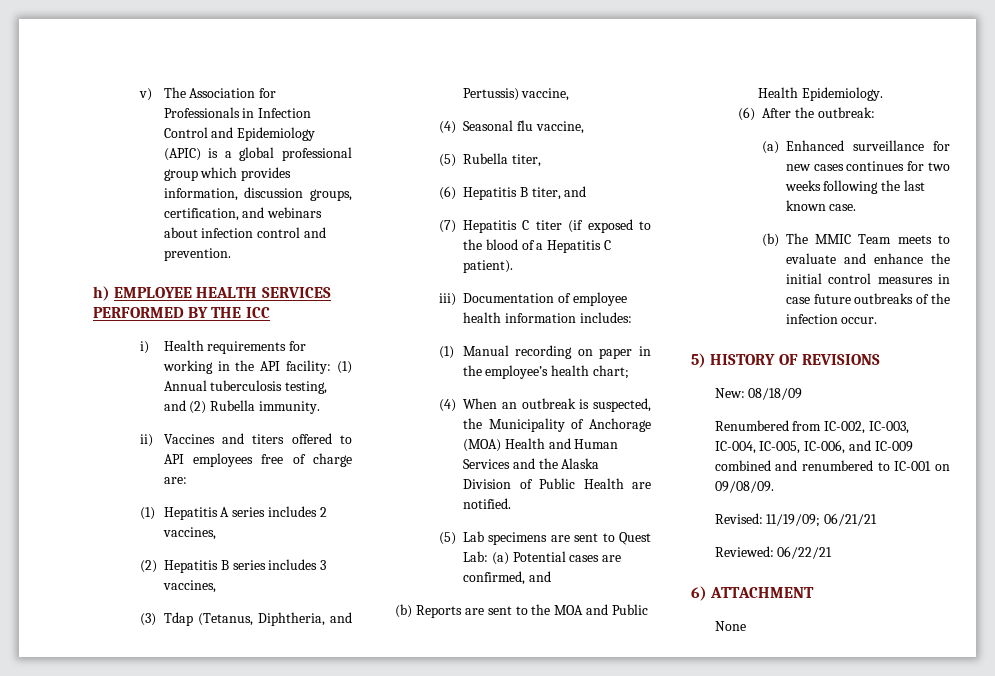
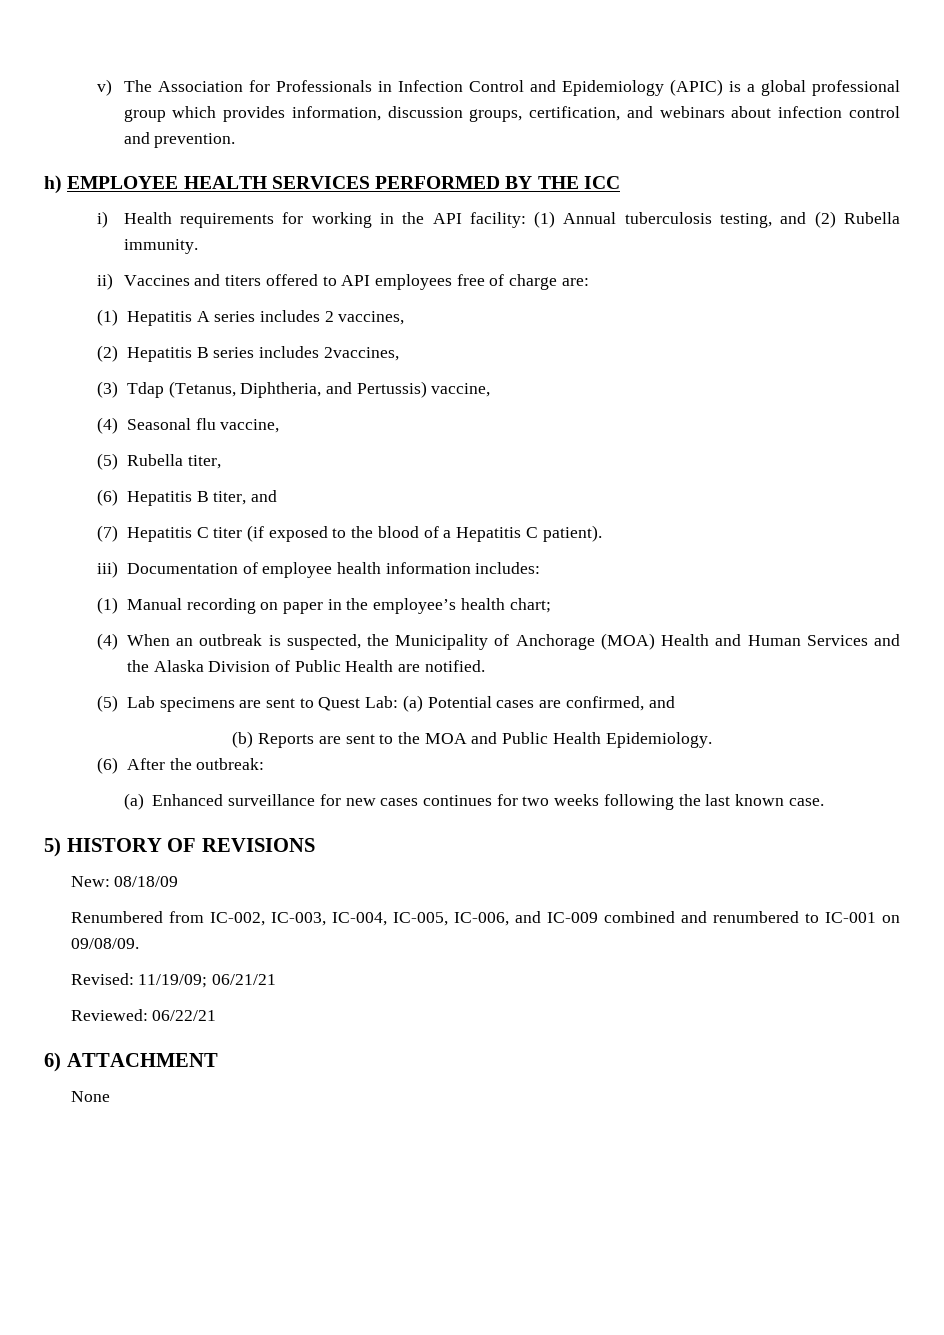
[320,560,327,570] [163,580,217,593] 3 vaccines, -> [323,347,399,361] 2vaccines,
[761,233,950,247] [785,253,950,264] [785,273,950,284] [785,293,950,304] [785,314,878,324] // (b) The MMIC Team meets to evaluate and enhance the initial control measures in case future outbreaks of the infection occur. -> (824, 802) none

